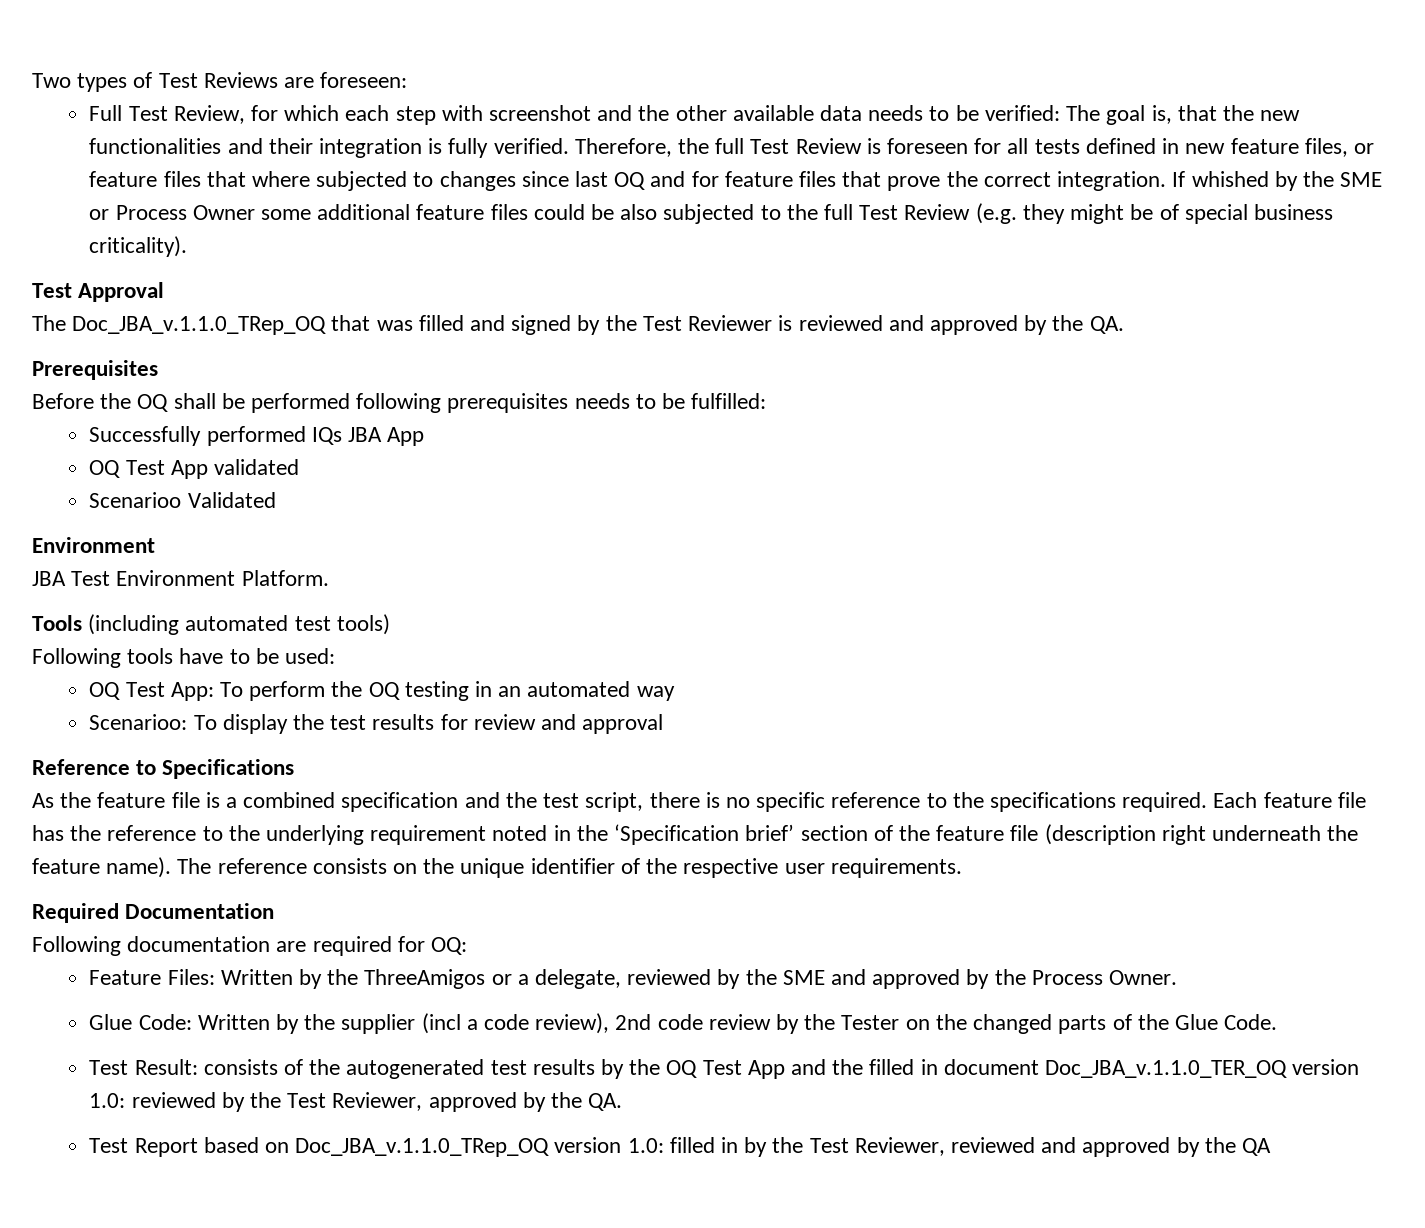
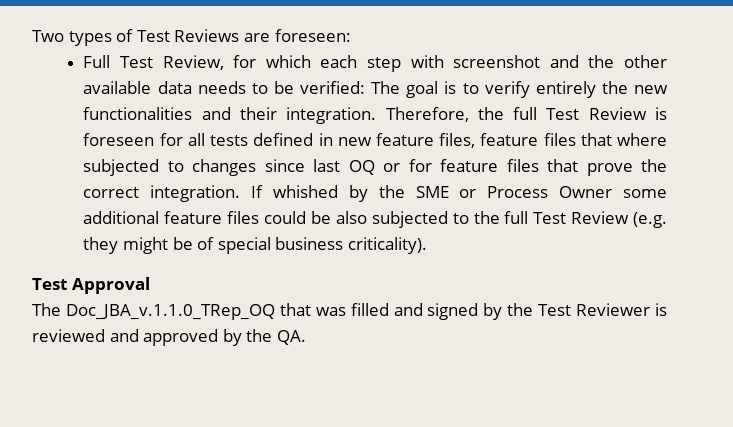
[1151,105,1217,124] is, that -> [444,81,596,98] is to verify entirely
[318,138,569,158] integration is fully verified. -> [286,107,377,124] integration.
[1353,143,1374,154] or -> (476, 140) none
[650,171,686,187] and -> [383,163,401,172] or
[32,360,158,380] [32,393,767,413] [89,426,425,446] [89,459,299,479] [89,492,276,508] [32,537,155,553] [32,570,329,586] [32,614,390,635] [32,648,336,668] [89,681,675,701] [89,714,664,734] [32,759,295,779] [32,792,1366,812] [32,824,1359,845] [32,857,962,878] [32,903,275,923] [32,936,468,956] [89,969,1178,989] [89,1013,1278,1034] [89,1059,1360,1079] [89,1092,623,1112] [89,1137,1272,1157] // Prerequisites // Before the OQ shall be performed following prerequisites needs to be fulfilled: // Successfully performed IQs JBA App // OQ Test App validated // Scenarioo Validated // Environment // JBA Test Environment Platform. // Tools (including automated test tools) // Following tools have to be used: // OQ Test App: To perform the OQ testing in an automated way // Scenarioo: To display the test results for review and approval // Reference to Specifications // As the feature file is a combined specification and the test script, there is no specific reference to the specifications required. Each feature file has the reference to the underlying requirement noted in the ‘Specification brief’ section of the feature file (description right underneath the feature name). The reference consists on the unique identifier of the respective user requirements. // Required Documentation // Following documentation are required for OQ: // Feature Files: Written by the ThreeAmigos or a delegate, reviewed by the SME and approved by the Process Owner. // Glue Code: Written by the supplier (incl a code review), 2nd code review by the Tester on the changed parts of the Glue Code. // Test Result: consists of the autogenerated test results by the OQ Test App and the filled in document Doc_JBA_v.1.1.0_TER_OQ version 1.0: reviewed by the Test Reviewer, approved by the QA. // Test Report based on Doc_JBA_v.1.1.0_TRep_OQ version 1.0: filled in by the Test Reviewer, reviewed and approved by the QA -> (306, 337) none

